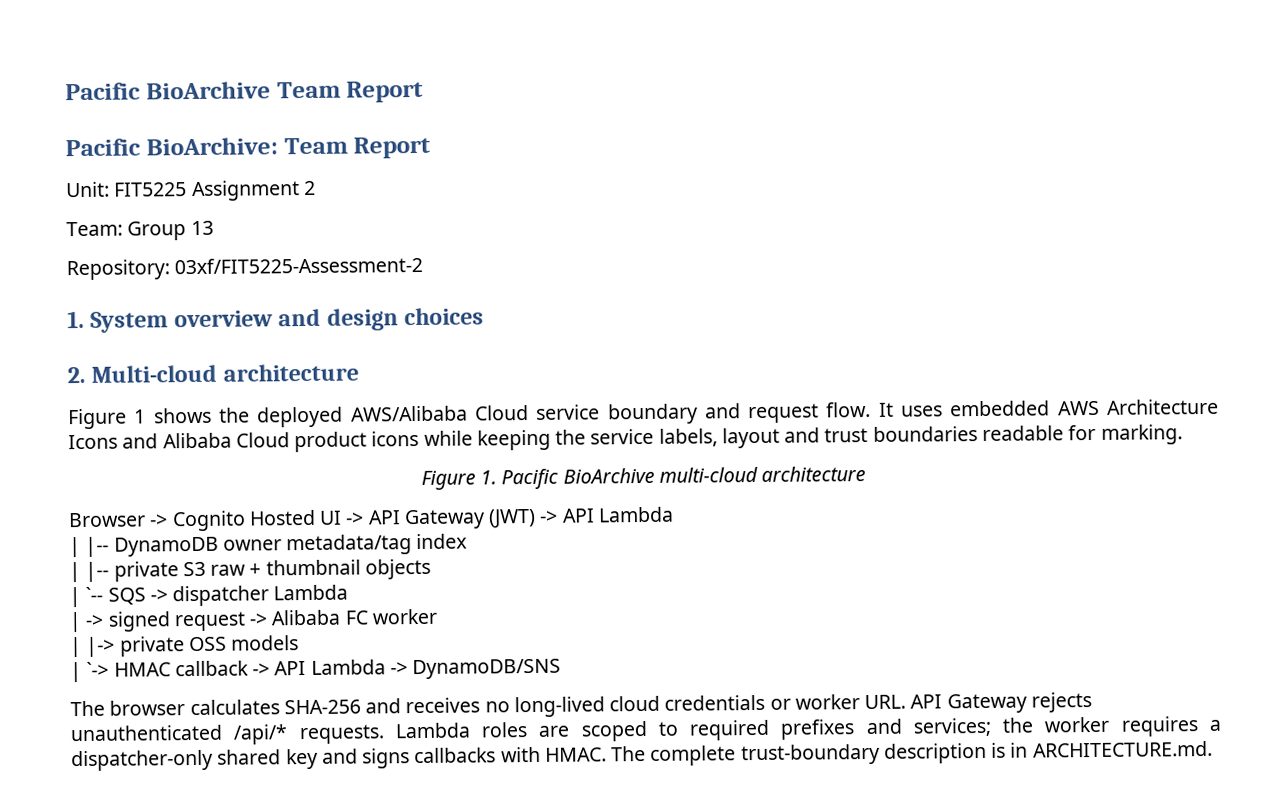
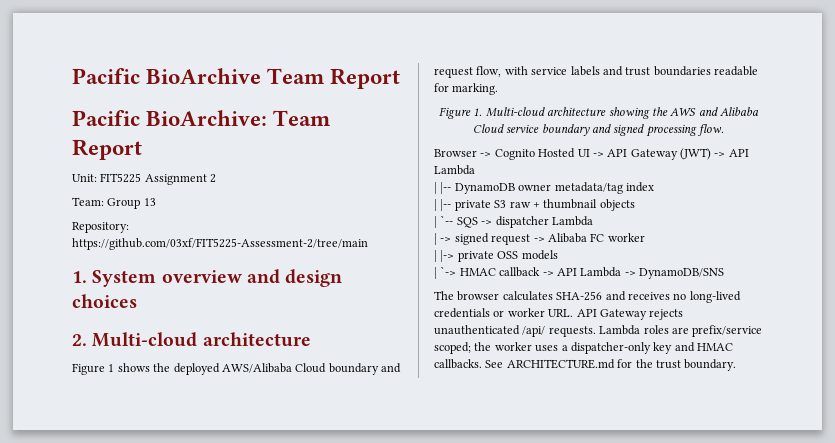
[174,256,424,275] 03xf/FIT5225-Assessment-2 -> [72,238,368,250] https://github.com/03xf/FIT5225-Assessment-2/tree/main
[536,404,601,420] service -> (327, 368) none
[826,398,1219,418] [68,427,780,453] flow. It uses embedded AWS Architecture Icons and Alibaba Cloud product icons while keeping the service labels, layout -> [476,66,600,77] flow, with service labels
[501,466,867,490] Pacific BioArchive multi-cloud architecture -> [485,107,759,119] [472,124,725,137] Multi-cloud architecture showing the AWS and Alibaba Cloud service boundary and signed processing flow.
[609,695,661,712] cloud -> (741, 297) none
[233,724,289,745] /api/* -> [522,326,546,337] /api/
[580,717,992,742] scoped to required prefixes and services; -> [692,325,763,337] [434,342,471,354] prefix/service scoped;
[1120,716,1199,737] requires -> [535,345,559,352] uses
[217,749,282,765] shared -> (651, 348) none
[362,740,1213,769] signs callbacks with HMAC. The complete trust-boundary description is in ARCHITECTURE.md. -> [697,343,733,351] [434,359,737,371] HMAC callbacks. See ARCHITECTURE.md for the trust boundary.

